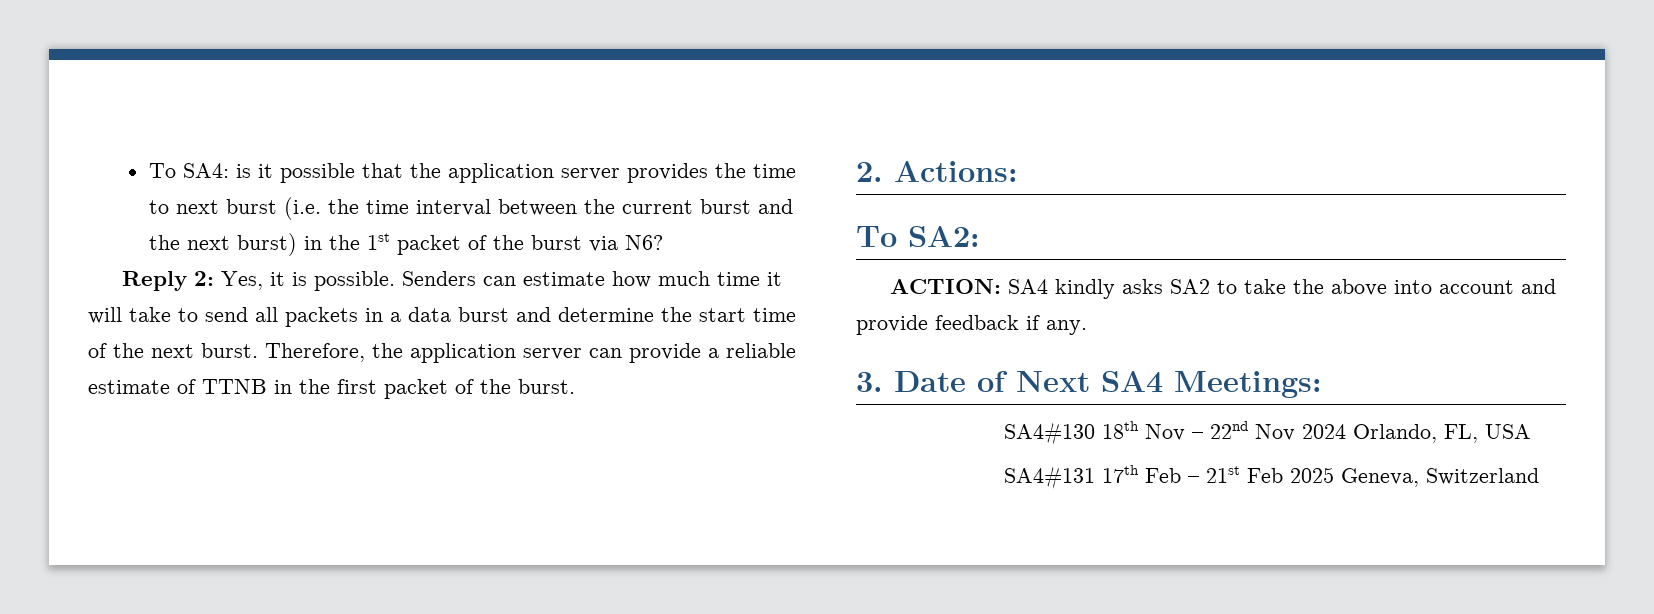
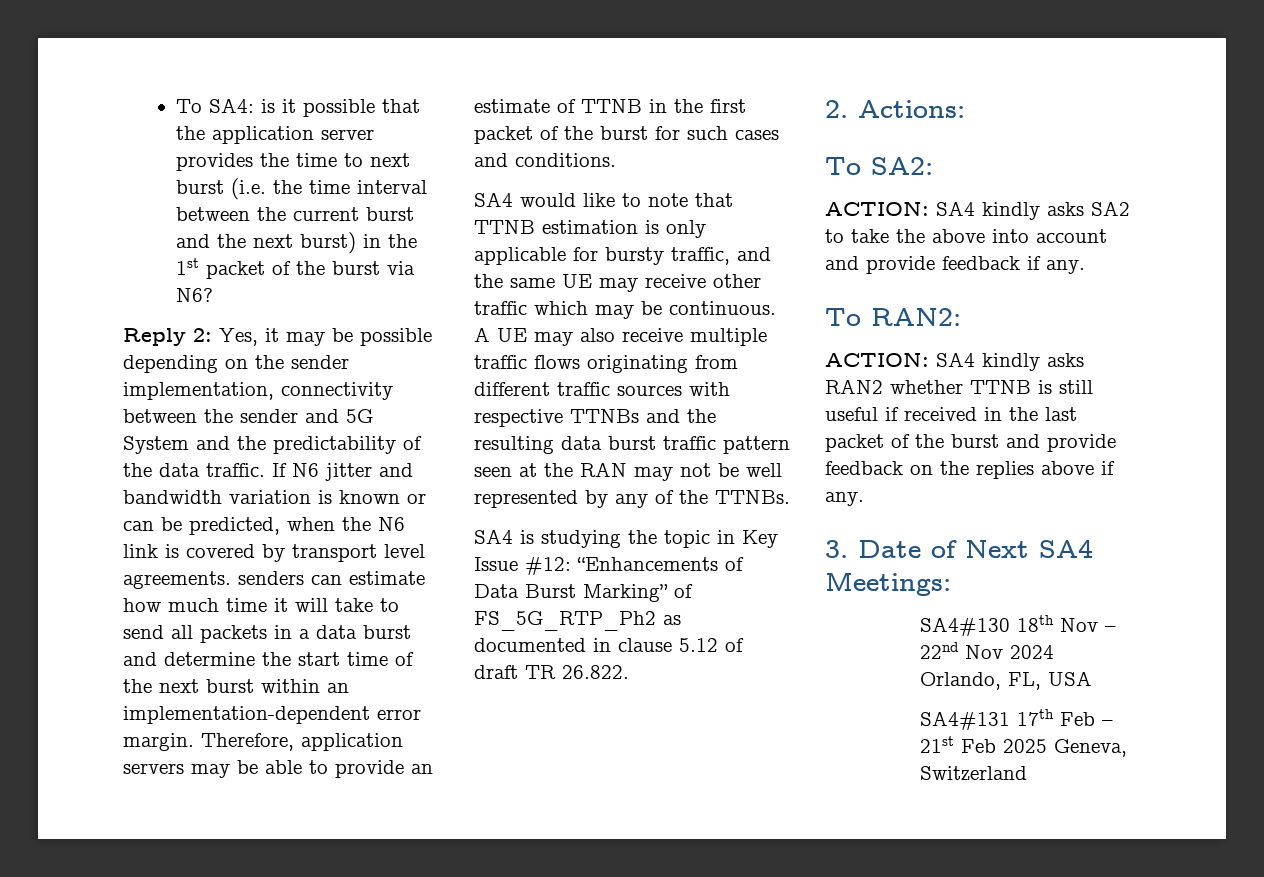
[292,271,477,291] is possible. Senders -> [286,328,432,346] [123,355,349,373] [123,382,393,400] [123,409,373,423] [123,436,422,454] [123,463,413,481] [123,490,426,504] [123,517,405,535] [123,544,425,562] [123,571,304,589] may be possible depending on the sender implementation, connectivity between the sender and 5G System and the predictability of the data traffic. If N6 jitter and bandwidth variation is known or can be predicted, when the N6 link is covered by transport level agreements. senders
[201,343,796,363] burst. Therefore, the application server can provide a reliable -> [206,679,349,693] [123,706,421,724] [123,733,403,751] [123,760,433,778] burst within an implementation-dependent error margin. Therefore, application servers may be able to provide an
[518,379,575,394] burst. -> [600,126,779,140] [474,153,616,167] [474,192,733,207] [474,220,706,238] [474,247,771,265] [474,274,761,292] [474,301,776,319] [474,327,767,346] [474,355,738,373] [474,382,730,396] [474,409,716,427] [474,436,790,454] [474,462,782,481] [474,490,790,508] [474,529,778,548] [474,556,744,576] [474,584,693,602] [474,611,681,631] [474,638,744,652] [474,665,629,679] burst for such cases and conditions. // SA4 would like to note that TTNB estimation is only applicable for bursty traffic, and the same UE may receive other traffic which may be continuous. A UE may also receive multiple traffic flows originating from different traffic sources with respective TTNBs and the resulting data burst traffic pattern seen at the RAN may not be well represented by any of the TTNBs. // SA4 is studying the topic in Key Issue #12: “Enhancements of Data Burst Marking” of FS_5G_RTP_Ph2 as documented in clause 5.12 of draft TR 26.822.
(1087, 327) none -> [825,308,961,326] [825,352,1084,371] [825,379,1093,394] [825,407,1077,421] [825,434,1116,452] [825,461,1115,479] [825,492,864,506] // To RAN2: // ACTION: SA4 kindly asks RAN2 whether TTNB is still useful if received in the last packet of the burst and provide feedback on the replies above if any.

